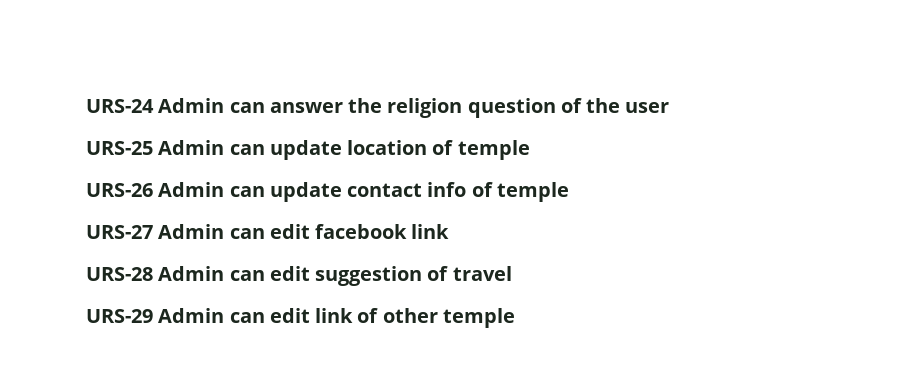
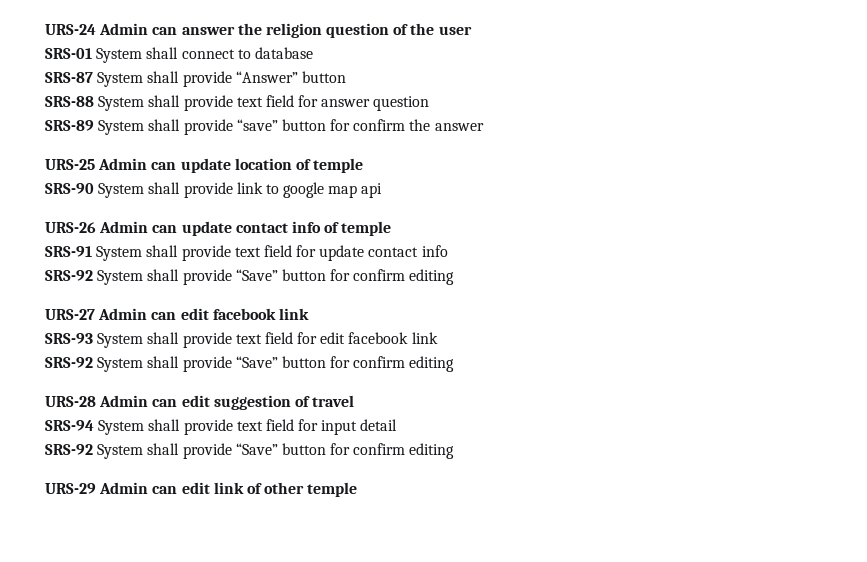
(670, 107) none -> [45,47,313,63] [45,71,346,87] [45,95,430,111] [45,119,484,135] // SRS-01 System shall connect to database // SRS-87 System shall provide “Answer” button // SRS-88 System shall provide text field for answer question // SRS-89 System shall provide “save” button for confirm the answer
(530, 150) none -> [45,182,383,198] // SRS-90 System shall provide link to google map api
(569, 192) none -> [45,245,448,261] [45,269,455,285] // SRS-91 System shall provide text field for update contact info // SRS-92 System shall provide “Save” button for confirm editing
(450, 231) none -> [45,332,438,348] [45,356,455,372] // SRS-93 System shall provide text field for edit facebook link // SRS-92 System shall provide “Save” button for confirm editing
(512, 273) none -> [45,419,398,435] [45,443,455,459] // SRS-94 System shall provide text field for input detail // SRS-92 System shall provide “Save” button for confirm editing

